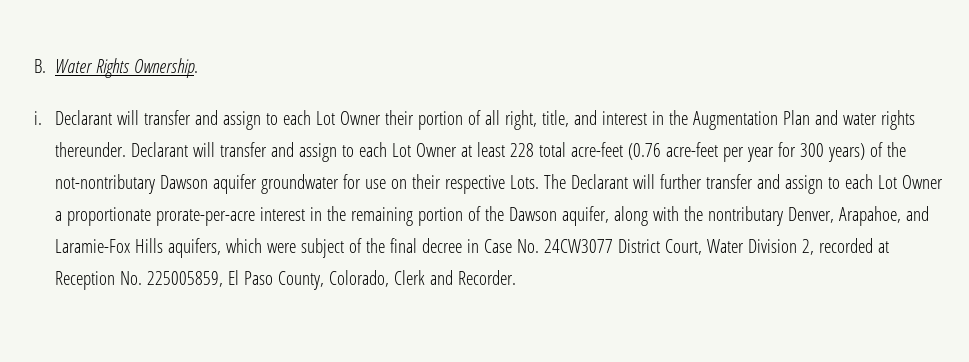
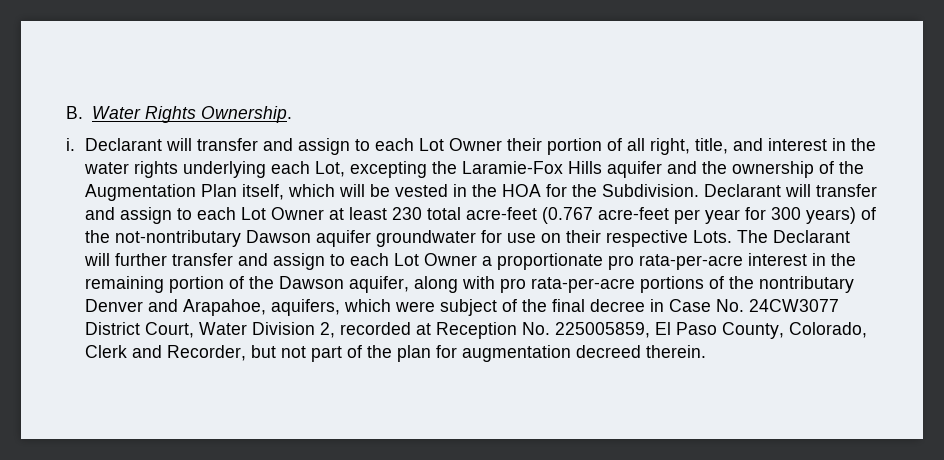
[693,110,916,130] [55,142,127,157] Augmentation Plan and water rights thereunder. -> [84,161,865,178] [85,184,700,201] water rights underlying each Lot, excepting the Laramie-Fox Hills aquifer and the ownership of the Augmentation Plan itself, which will be vested in the HOA for the Subdivision.
[510,143,535,157] 228 -> [392,207,423,220] 230
[628,143,662,160] (0.76 -> [542,207,594,224] (0.767
[156,209,256,226] prorate-per-acre -> [608,254,744,270] pro rata-per-acre
[684,206,930,226] [55,238,164,253] the nontributary Denver, Arapahoe, and Laramie-Fox Hills -> [500,276,855,293] [85,299,267,316] pro rata-per-acre portions of the nontributary Denver and Arapahoe,
[458,270,517,285] Recorder. -> [167,345,707,362] Recorder, but not part of the plan for augmentation decreed therein.

